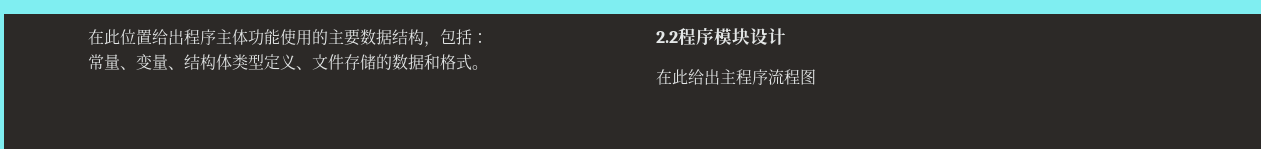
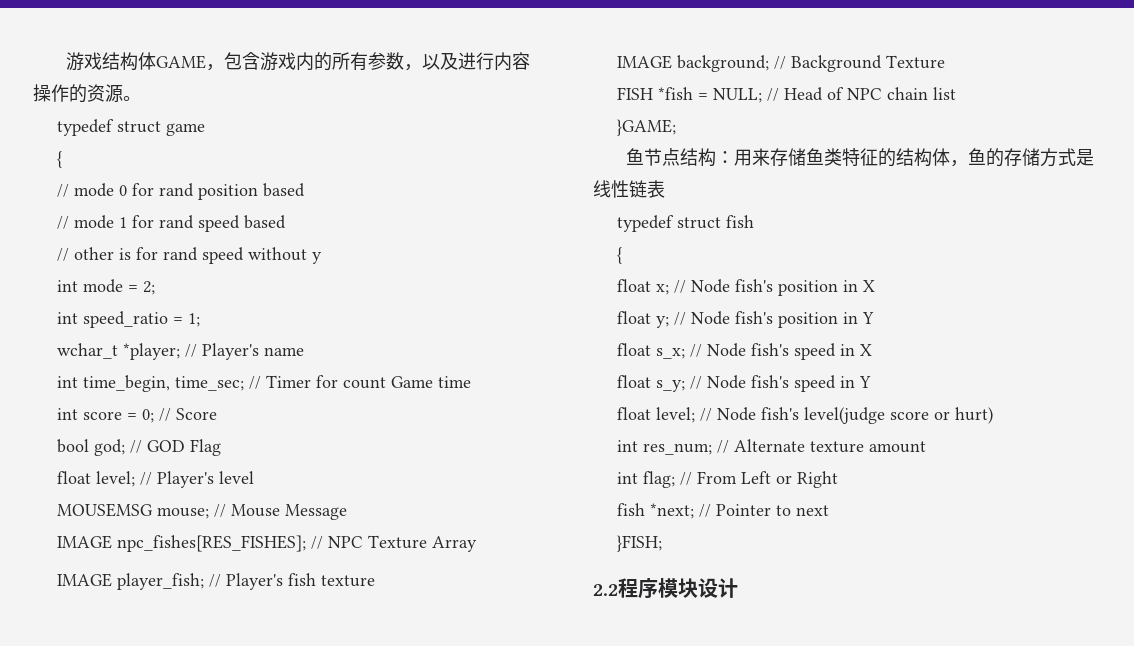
[88,29,488,47] [88,54,488,70] 在此位置给出程序主体功能使用的主要数据结构，包括： // 常量、变量、结构体类型定义、文件存储的数据和格式。 -> [65,52,530,71] [33,84,141,103] [57,119,206,136] [57,151,63,168] [57,183,306,200] [57,215,287,232] [57,247,323,264] [57,279,156,295] [57,311,201,328] [57,343,305,360] [57,375,472,392] [57,408,218,423] [57,439,222,456] [57,471,255,488] [57,503,348,520] [57,535,478,552] [57,573,376,590] [617,55,946,72] [617,87,957,103] [617,119,677,136] [625,148,1094,167] [593,180,665,198] [617,215,755,232] [617,247,623,264] [617,279,876,296] [617,311,875,328] [617,343,873,360] [617,375,872,392] [617,407,994,424] [617,439,927,455] [617,471,839,488] [617,503,830,519] [617,535,663,552] 游戏结构体GAME，包含游戏内的所有参数，以及进行内容操作的资源。 // typedef struct game // { // // mode 0 for rand position based // // mode 1 for rand speed based // // other is for rand speed without y // int mode = 2; // int speed_ratio = 1; // wchar_t *player; // Player's name // int time_begin, time_sec; // Timer for count Game time // int score = 0; // Score // bool god; // GOD Flag // float level; // Player's level // MOUSEMSG mouse; // Mouse Message // IMAGE npc_fishes[RES_FISHES]; // NPC Texture Array // IMAGE player_fish; // Player's fish texture // IMAGE background; // Background Texture // FISH *fish = NULL; // Head of NPC chain list // }GAME; // 鱼节点结构：用来存储鱼类特征的结构体，鱼的存储方式是线性链表 // typedef struct fish // { // float x; // Node fish's position in X // float y; // Node fish's position in Y // float s_x; // Node fish's speed in X // float s_y; // Node fish's speed in Y // float level; // Node fish's level(judge score or hurt) // int res_num; // Alternate texture amount // int flag; // From Left or Right // fish *next; // Pointer to next // }FISH;
[656,69,816,85] // 在此给出主程序流程图 -> (738, 588) none

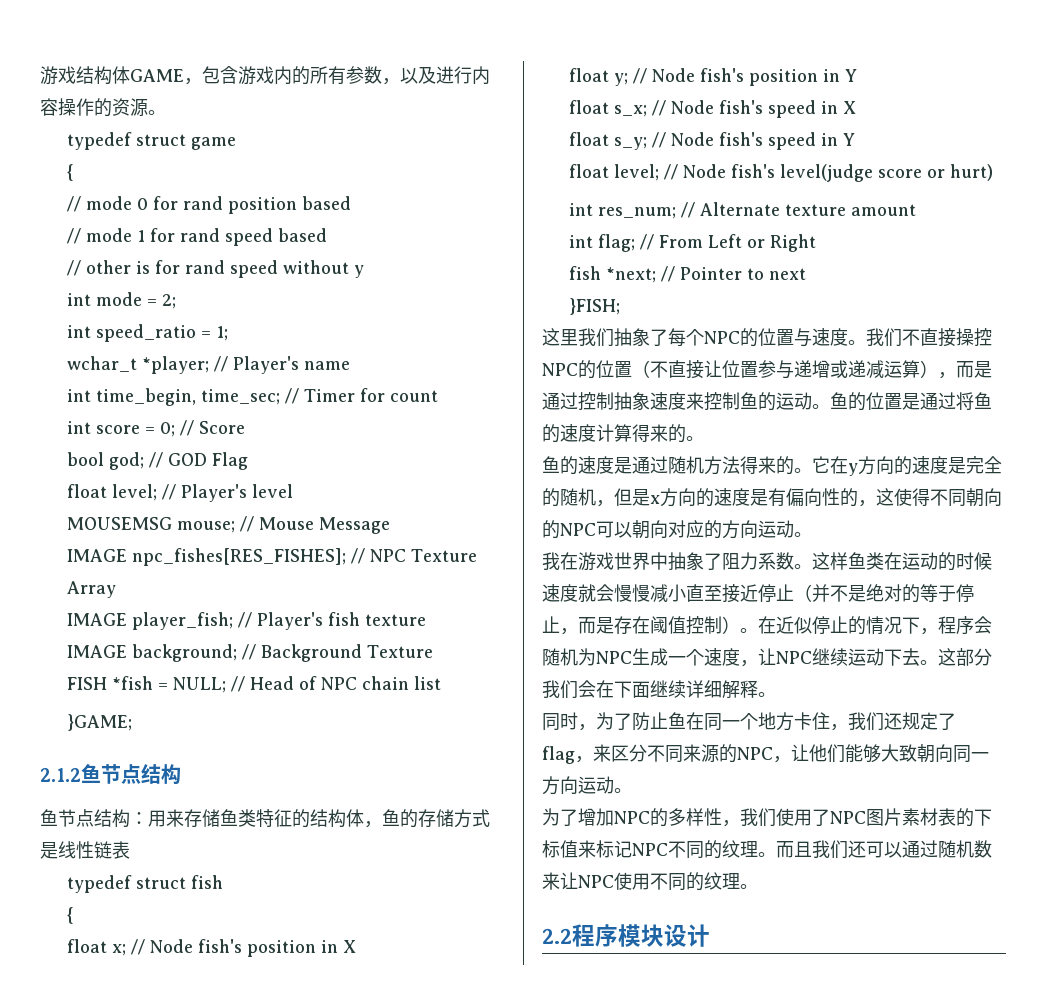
[391,376,472,388] Game time -> (439, 396) none
(677, 127) none -> [40,764,181,785] // 2.1.2鱼节点结构
(663, 543) none -> [542,328,992,347] [542,360,992,379] [542,392,992,411] [542,424,704,443] [542,456,1002,476] [542,488,1002,507] [542,520,812,539] [542,552,992,571] [542,584,974,603] [542,616,992,635] [542,648,992,667] [542,680,776,699] [542,712,956,731] [542,744,989,764] [542,776,632,795] [542,808,992,827] [542,840,992,859] [542,872,758,891] // 这里我们抽象了每个NPC的位置与速度。我们不直接操控NPC的位置（不直接让位置参与递增或递减运算），而是通过控制抽象速度来控制鱼的运动。鱼的位置是通过将鱼的速度计算得来的。 // 鱼的速度是通过随机方法得来的。它在y方向的速度是完全的随机，但是x方向的速度是有偏向性的，这使得不同朝向的NPC可以朝向对应的方向运动。 // 我在游戏世界中抽象了阻力系数。这样鱼类在运动的时候速度就会慢慢减小直至接近停止（并不是绝对的等于停止，而是存在阈值控制）。在近似停止的情况下，程序会随机为NPC生成一个速度，让NPC继续运动下去。这部分我们会在下面继续详细解释。 // 同时，为了防止鱼在同一个地方卡住，我们还规定了flag，来区分不同来源的NPC，让他们能够大致朝向同一方向运动。 // 为了增加NPC的多样性，我们使用了NPC图片素材表的下标值来标记NPC不同的纹理。而且我们还可以通过随机数来让NPC使用不同的纹理。

